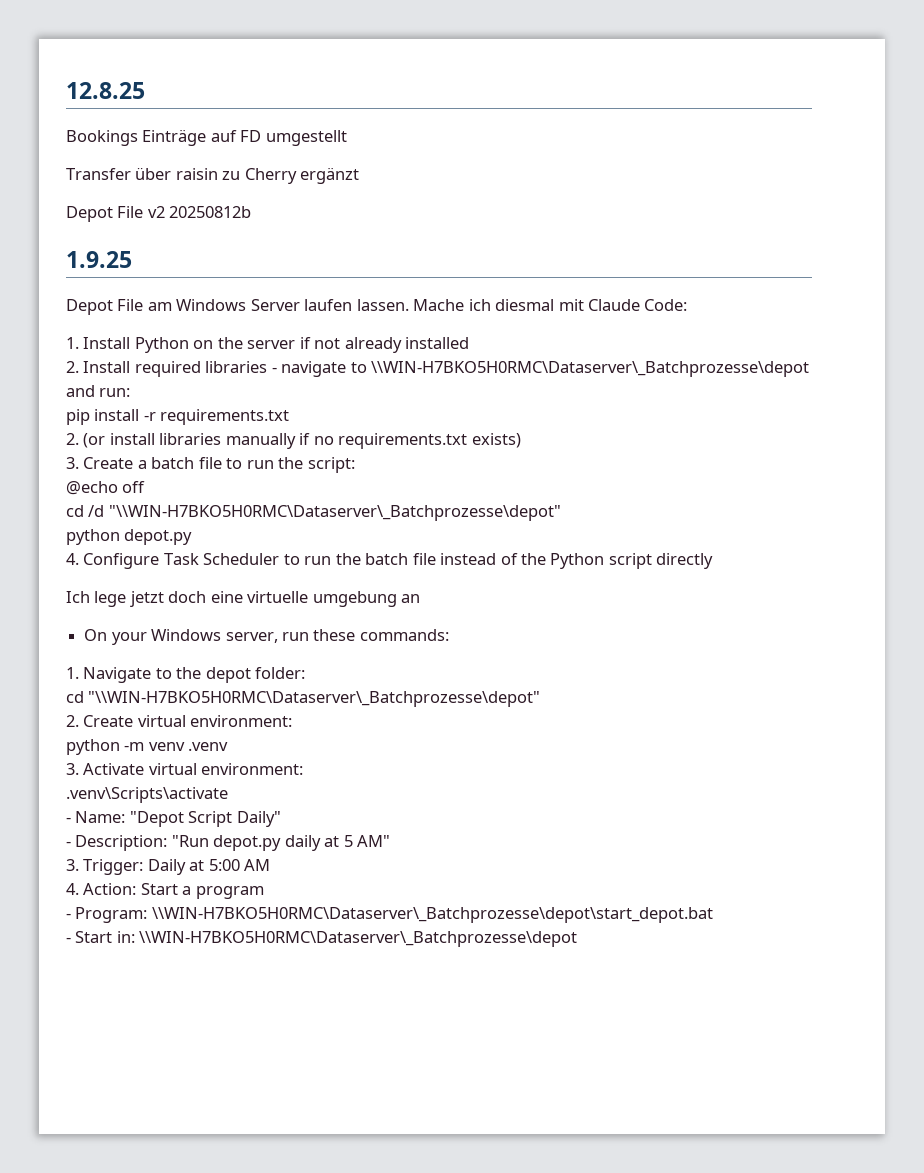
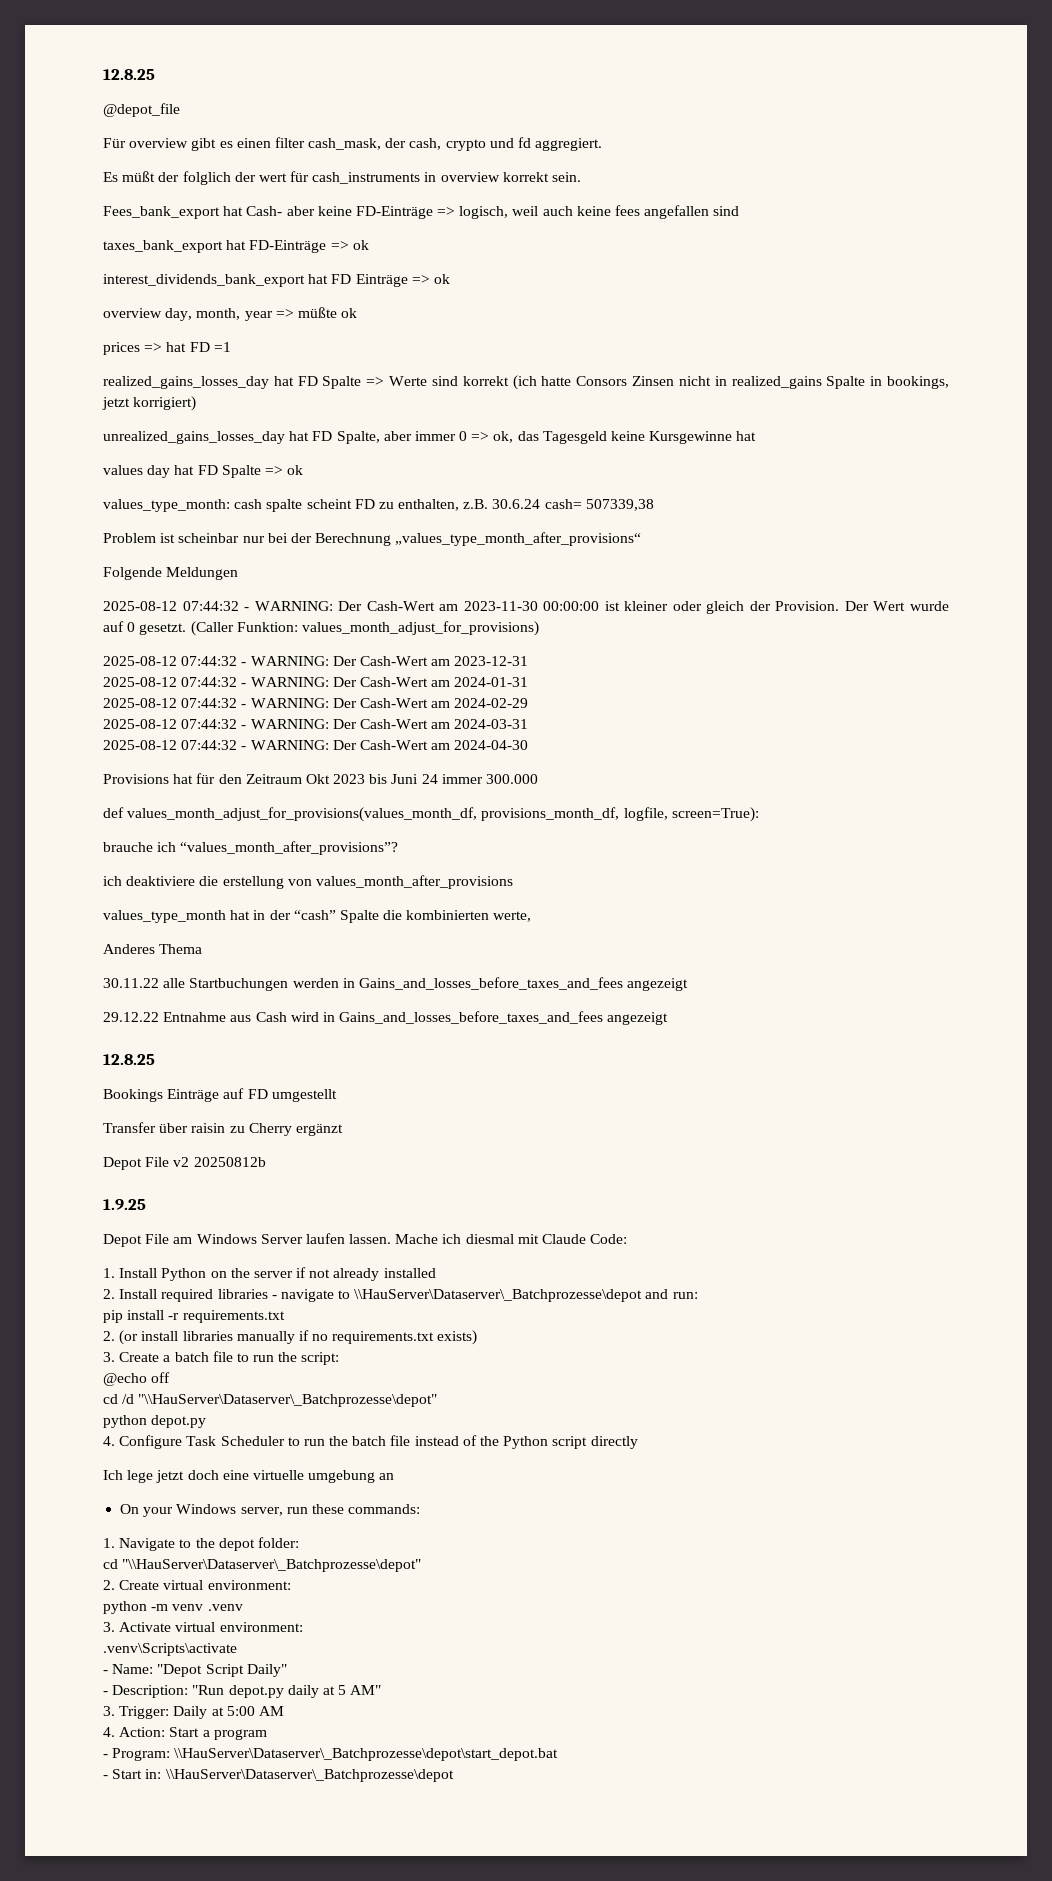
[66,82,145,99] 12.8.25 -> [103,69,155,80] [103,103,180,117] [103,137,603,151] [103,171,582,185] [103,205,740,219] [103,240,369,253] [103,274,450,287] [103,307,358,321] [103,342,231,355] [103,375,950,390] [102,396,197,411] [103,431,757,444] [103,465,304,478] [103,499,654,512] [103,532,642,546] [103,567,239,580] [103,601,949,614] [103,621,539,636] [103,656,529,666] [103,677,529,687] [103,698,529,708] [103,719,529,729] [103,740,529,750] [103,773,539,784] [103,807,759,822] [103,841,399,855] [103,875,513,889] [103,910,532,923] [103,944,203,954] [103,977,689,991] [103,1011,669,1025] [103,1054,155,1065] 12.8.25 // @depot_file // Für overview gibt es einen filter cash_mask, der cash, crypto und fd aggregiert. // Es müßt der folglich der wert für cash_instruments in overview korrekt sein. // Fees_bank_export hat Cash- aber keine FD-Einträge => logisch, weil auch keine fees angefallen sind // taxes_bank_export hat FD-Einträge => ok // interest_dividends_bank_export hat FD Einträge => ok // overview day, month, year => müßte ok // prices => hat FD =1 // realized_gains_losses_day hat FD Spalte => Werte sind korrekt (ich hatte Consors Zinsen nicht in realized_gains Spalte in bookings, jetzt korrigiert) // unrealized_gains_losses_day hat FD Spalte, aber immer 0 => ok, das Tagesgeld keine Kursgewinne hat // values day hat FD Spalte => ok // values_type_month: cash spalte scheint FD zu enthalten, z.B. 30.6.24 cash= 507339,38 // Problem ist scheinbar nur bei der Berechnung „values_type_month_after_provisions“ // Folgende Meldungen // 2025-08-12 07:44:32 - WARNING: Der Cash-Wert am 2023-11-30 00:00:00 ist kleiner oder gleich der Provision. Der Wert wurde auf 0 gesetzt. (Caller Funktion: values_month_adjust_for_provisions) // 2025-08-12 07:44:32 - WARNING: Der Cash-Wert am 2023-12-31 // 2025-08-12 07:44:32 - WARNING: Der Cash-Wert am 2024-01-31 // 2025-08-12 07:44:32 - WARNING: Der Cash-Wert am 2024-02-29 // 2025-08-12 07:44:32 - WARNING: Der Cash-Wert am 2024-03-31 // 2025-08-12 07:44:32 - WARNING: Der Cash-Wert am 2024-04-30 // Provisions hat für den Zeitraum Okt 2023 bis Juni 24 immer 300.000 // def values_month_adjust_for_provisions(values_month_df, provisions_month_df, logfile, screen=True): // brauche ich “values_month_after_provisions”? // ich deaktiviere die erstellung von values_month_after_provisions // values_type_month hat in der “cash” Spalte die kombinierten werte, // Anderes Thema // 30.11.22 alle Startbuchungen werden in Gains_and_losses_before_taxes_and_fees angezeigt // 29.12.22 Entnahme aus Cash wird in Gains_and_losses_before_taxes_and_fees angezeigt // 12.8.25
[371,361,810,377] \\WIN-H7BKO5H0RMC\Dataserver\_Batchprozesse\depot -> [354,1289,643,1302] \\HauServer\Dataserver\_Batchprozesse\depot
[108,505,561,521] "\\WIN-H7BKO5H0RMC\Dataserver\_Batchprozesse\depot" -> [138,1394,438,1407] "\\HauServer\Dataserver\_Batchprozesse\depot"
[88,691,541,707] "\\WIN-H7BKO5H0RMC\Dataserver\_Batchprozesse\depot" -> [122,1559,422,1572] "\\HauServer\Dataserver\_Batchprozesse\depot"
[151,907,713,923] \\WIN-H7BKO5H0RMC\Dataserver\_Batchprozesse\depot\start_depot.bat -> [174,1748,559,1761] \\HauServer\Dataserver\_Batchprozesse\depot\start_depot.bat
[139,931,578,947] \\WIN-H7BKO5H0RMC\Dataserver\_Batchprozesse\depot -> [165,1769,454,1782] \\HauServer\Dataserver\_Batchprozesse\depot

